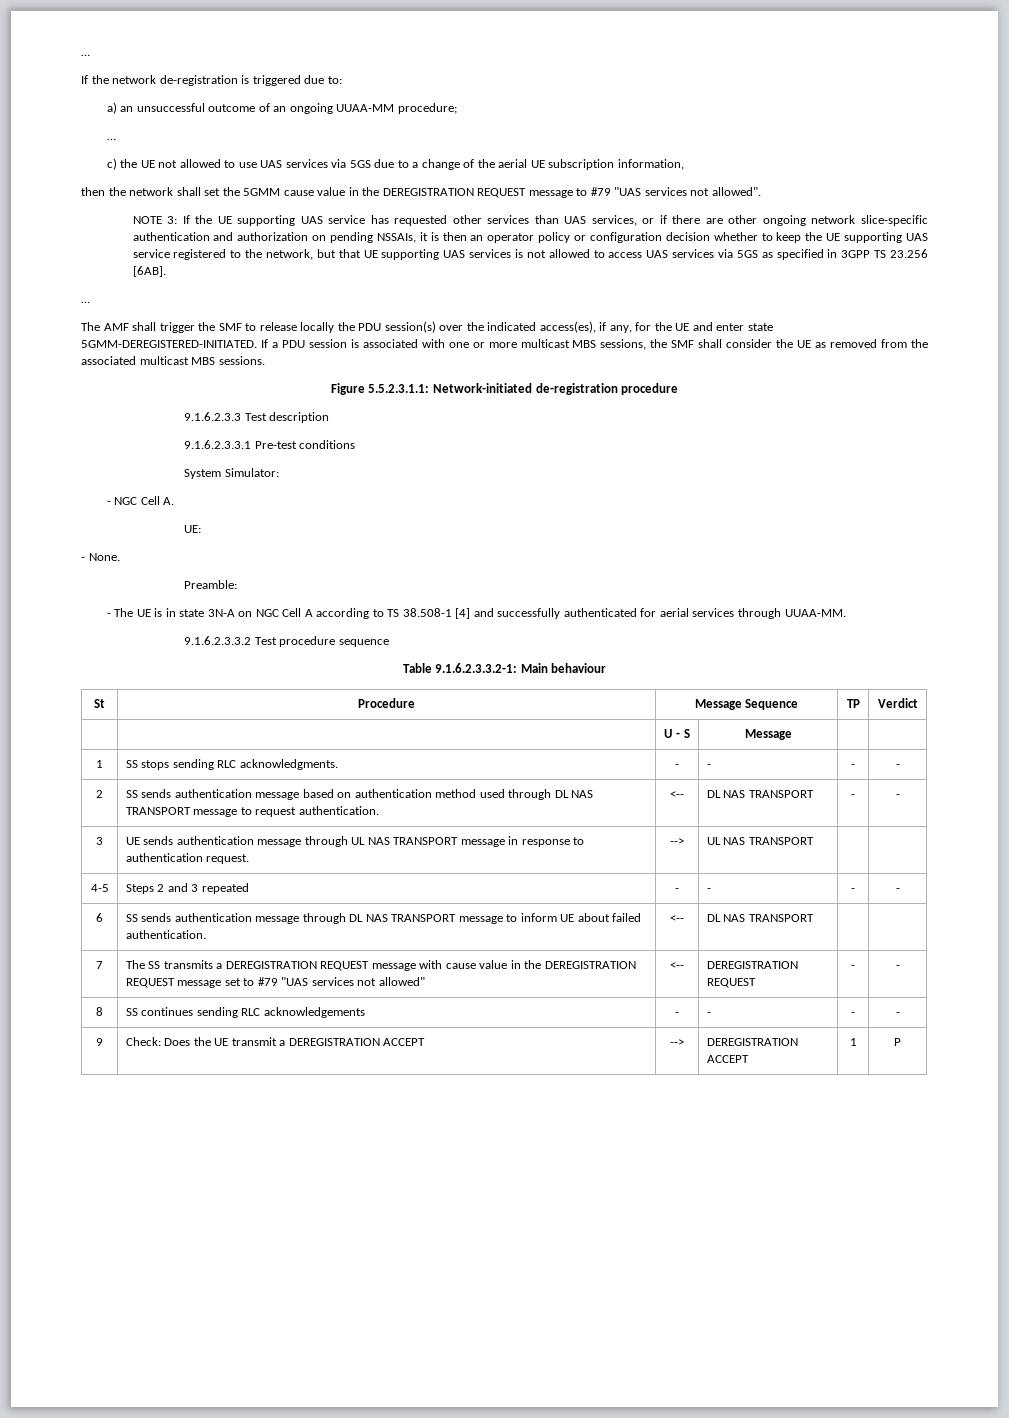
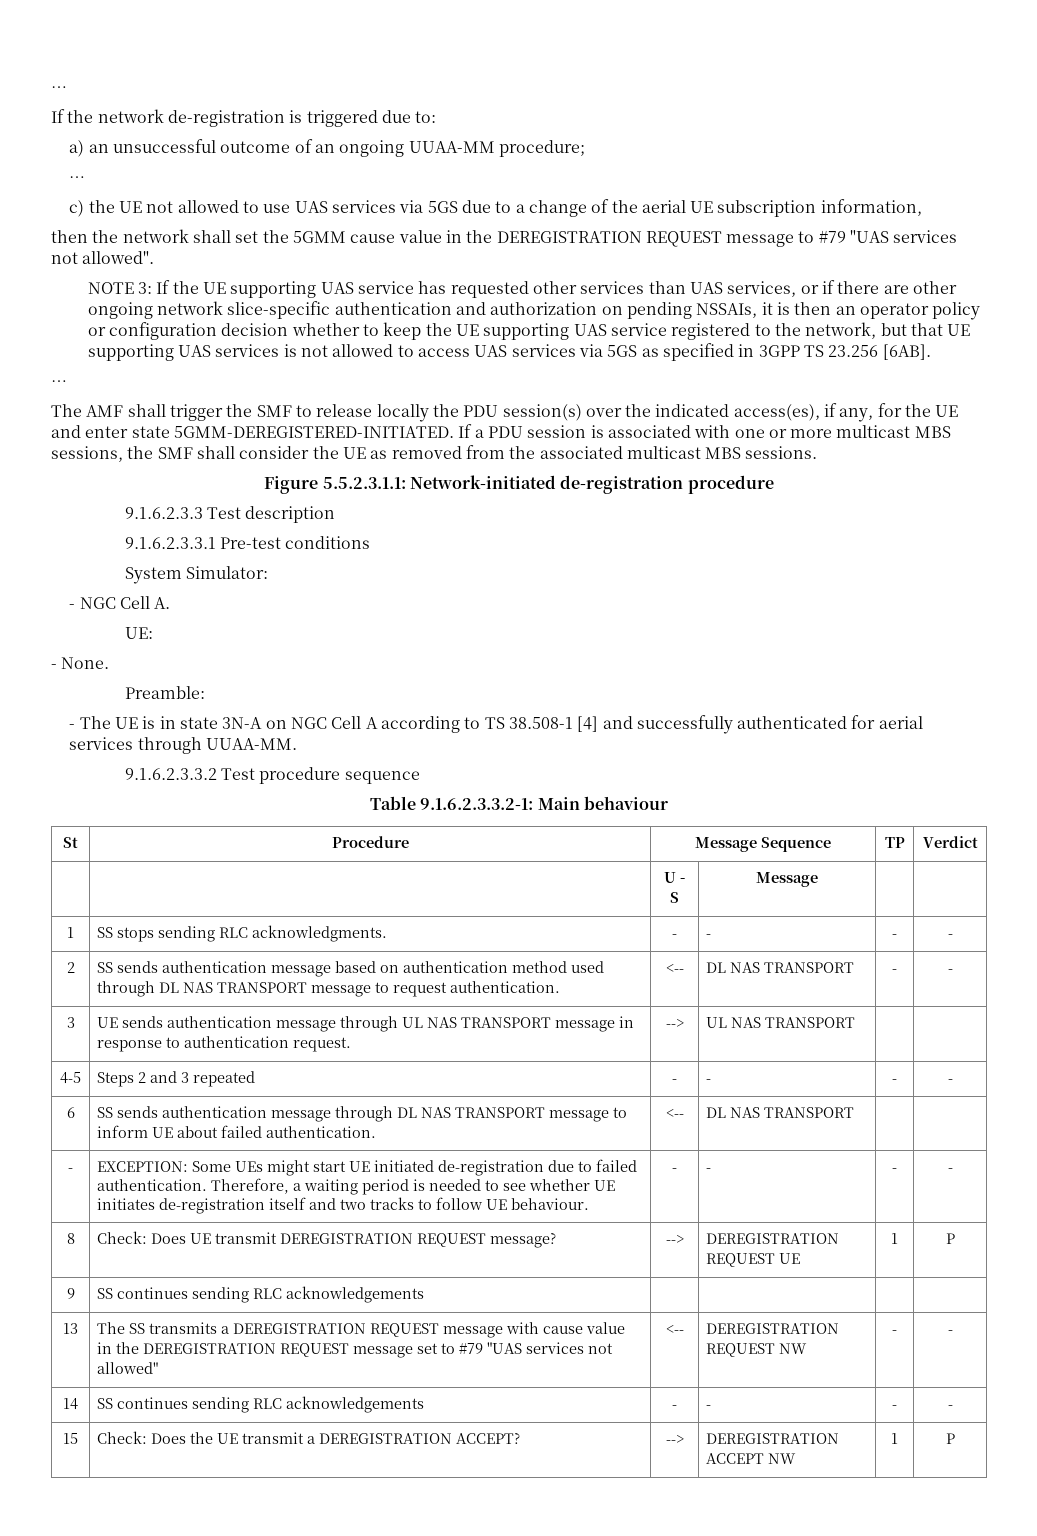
[96,961,103,969] 7 -> [68,1168,73,1172] [97,1159,638,1176] [97,1178,616,1195] [97,1197,590,1214] [672,1168,677,1172] [706,1168,712,1172] [892,1168,897,1172] [947,1168,953,1172] [66,1233,75,1244] [97,1231,557,1248] [665,1235,684,1244] [706,1233,840,1244] [706,1253,801,1267] [891,1233,898,1244] [945,1233,955,1244] [66,1288,75,1299] [97,1286,425,1303] [63,1323,78,1334] - | EXCEPTION: Some UEs might start UE initiated de-registration due to failed authentication. Therefore, a waiting period is needed to see whether UE initiates de-registration itself and two tracks to follow UE behaviour. | - | - | - | - // 8 | Check: Does UE transmit DEREGISTRATION REQUEST message? | --> | DEREGISTRATION REQUEST UE | 1 | P // 9 | SS continues sending RLC acknowledgements | | | | // 13
[851,965,855,969] [895,965,900,969] [96,1007,103,1016] | - | - // 8 -> [779,1343,808,1354] [892,1330,897,1334] [947,1330,953,1334] [63,1398,78,1410] NW | - | - // 14
[96,1038,103,1046] 9 -> [63,1433,78,1444] 15
[383,1038,426,1046] ACCEPT -> [456,1432,521,1444] ACCEPT?
(749, 1059) none -> [768,1453,797,1464] NW

